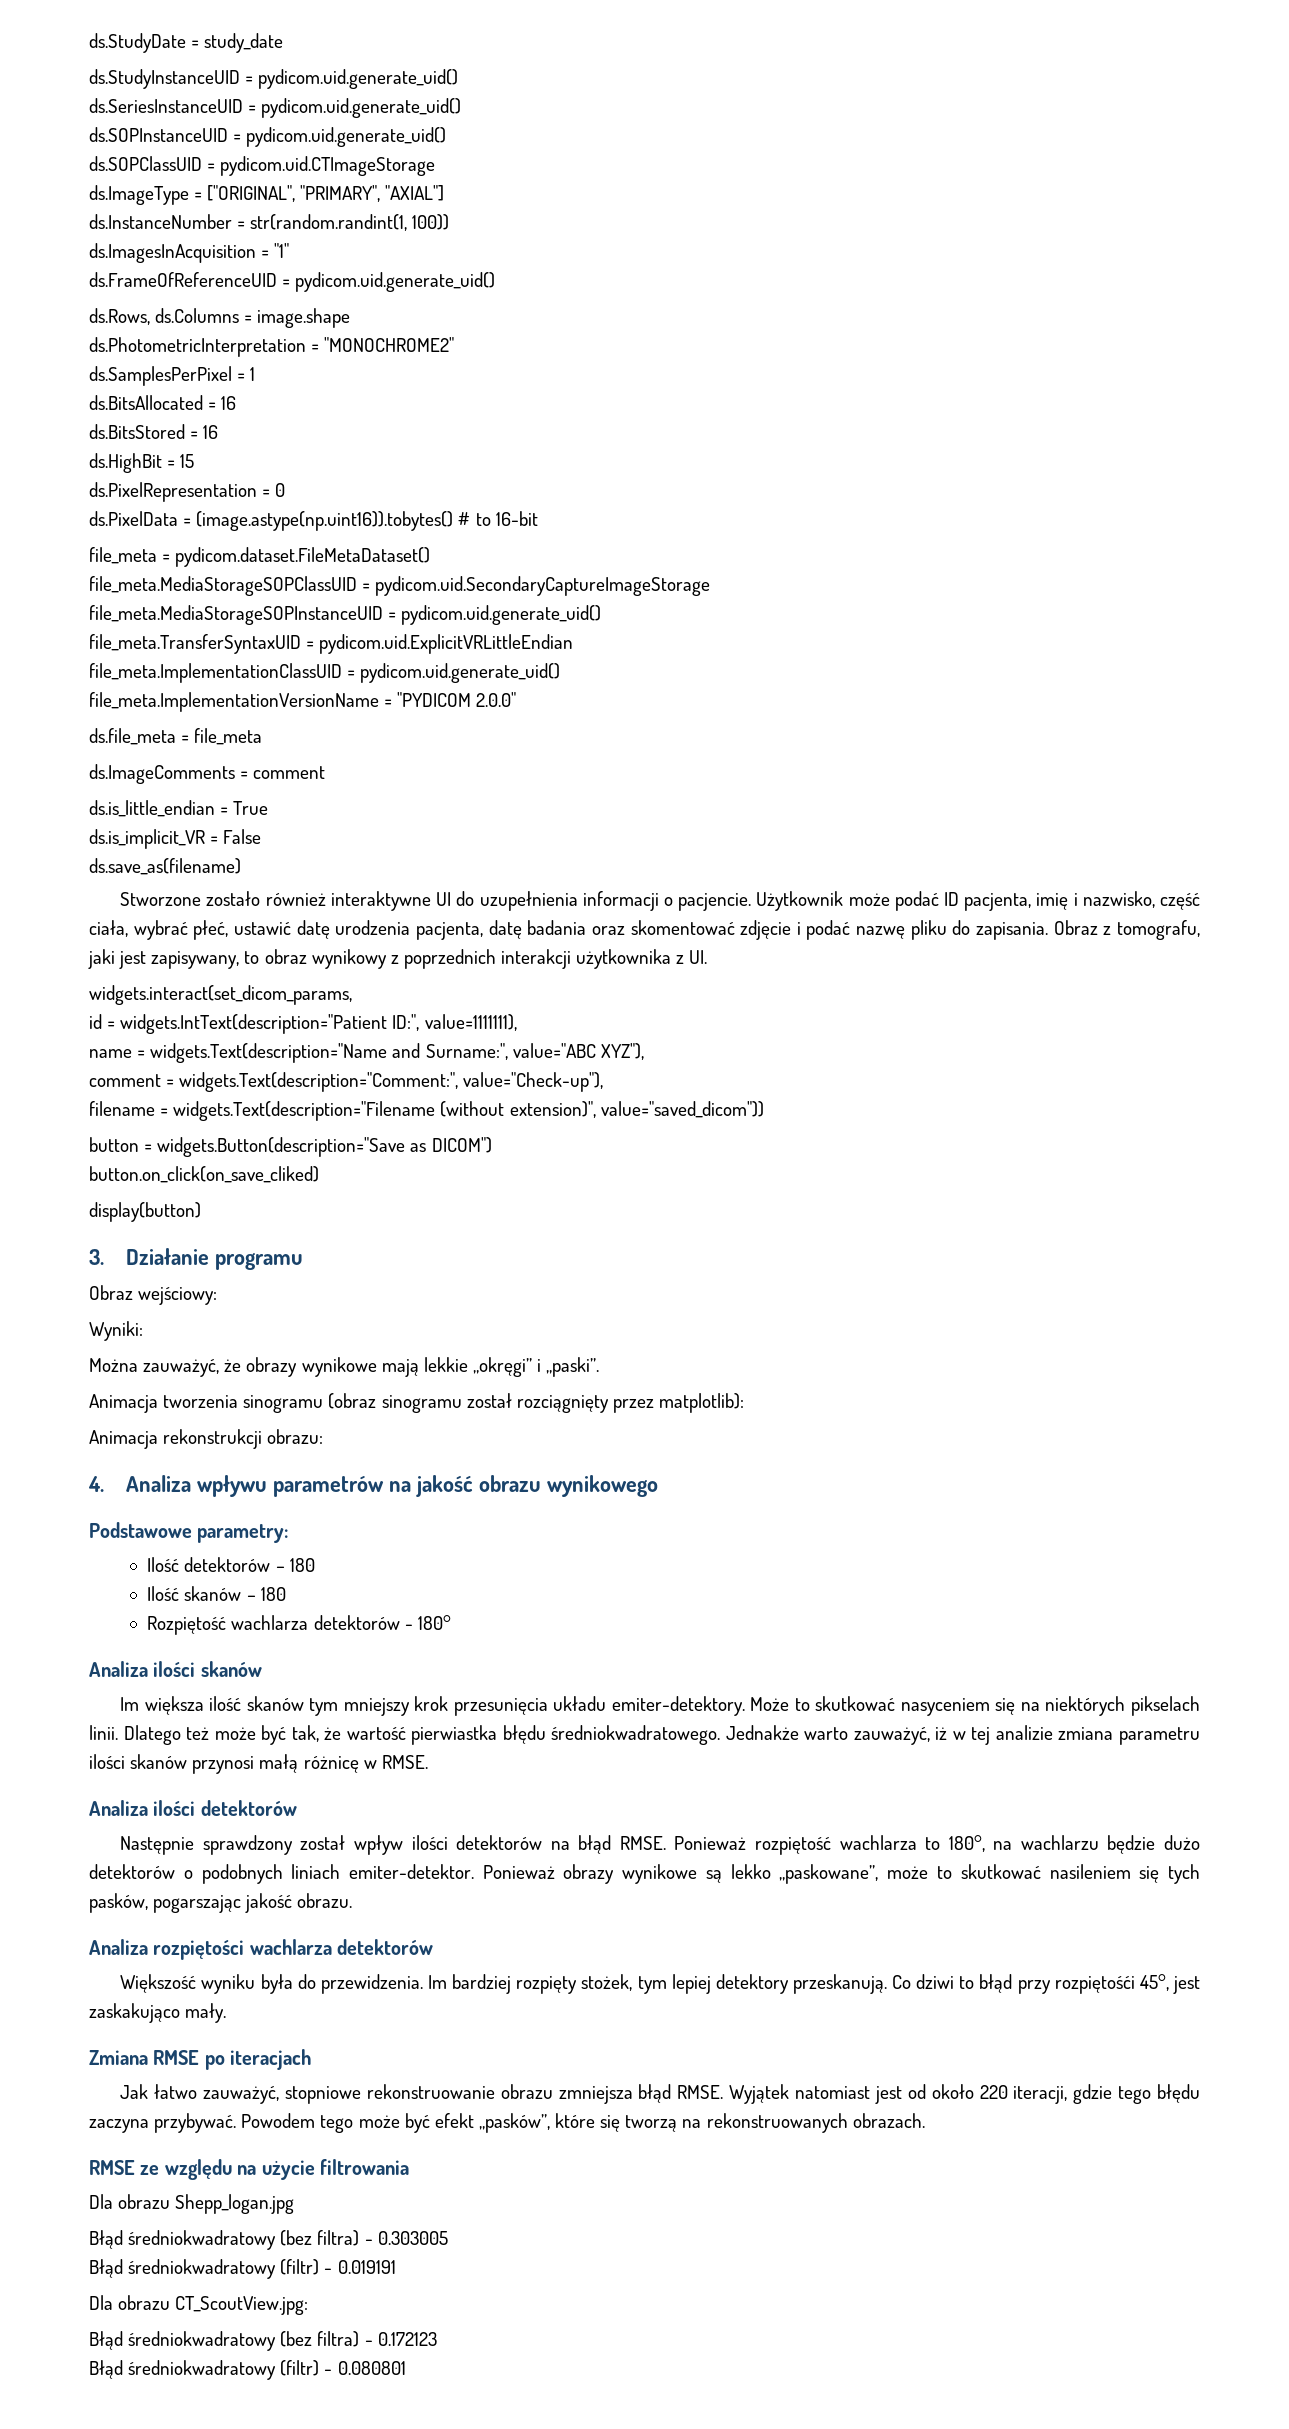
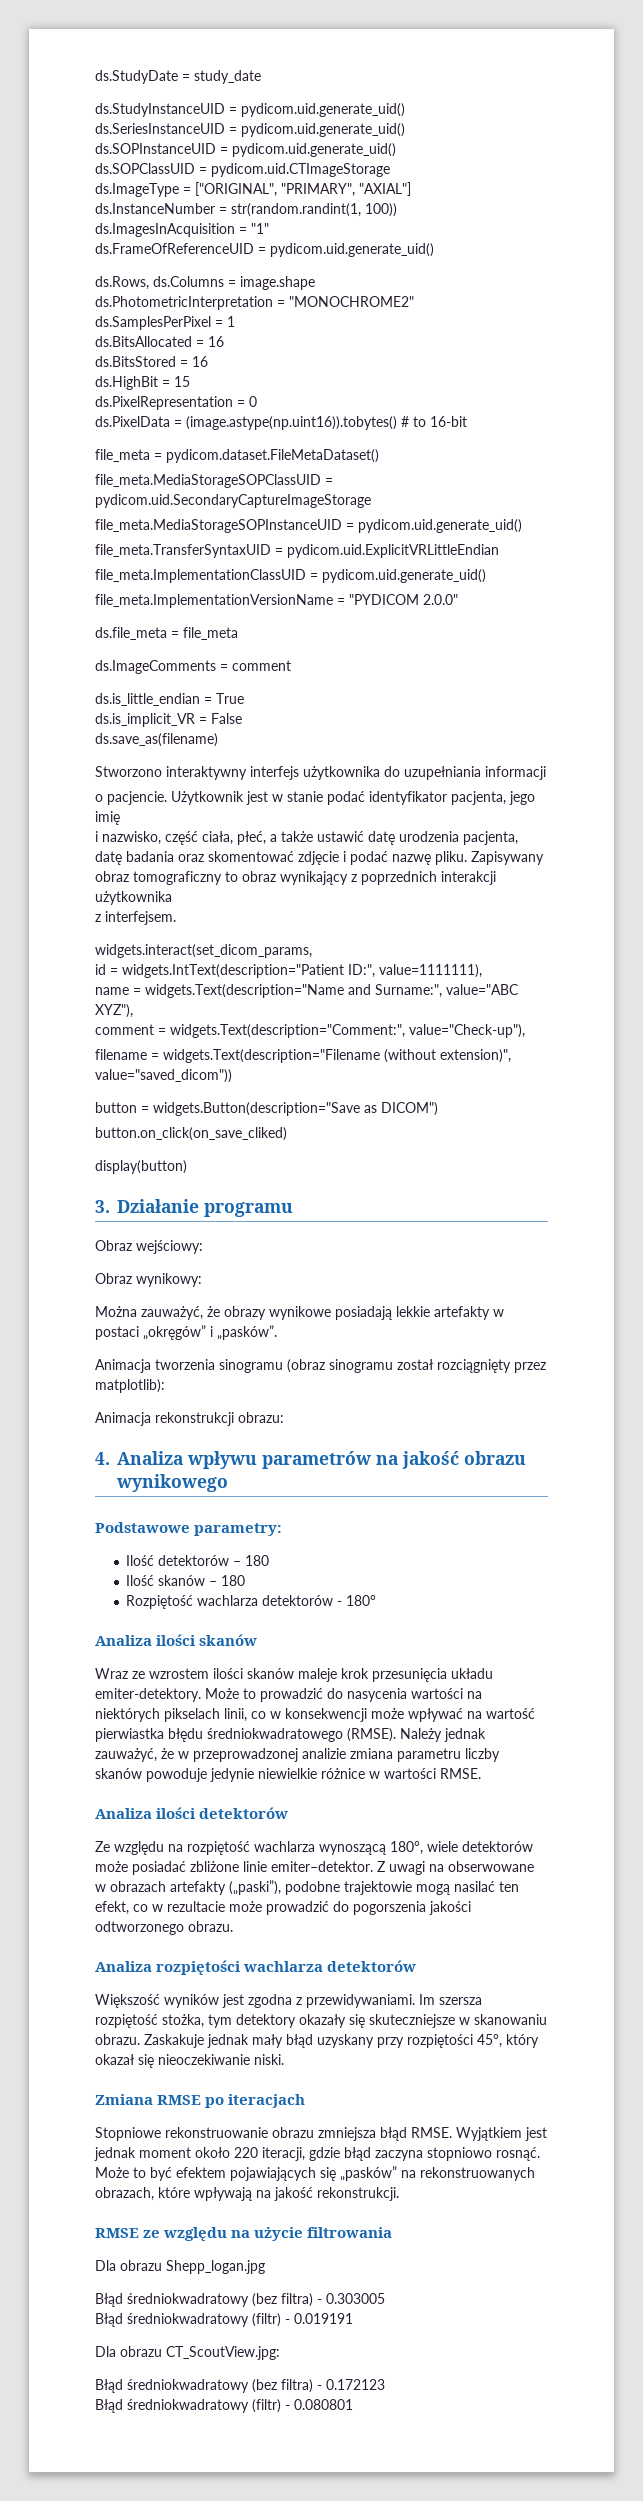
[120,891,578,911] Stworzone zostało również interaktywne UI do uzupełnienia -> [95,766,481,780] Stworzono interaktywny interfejs użytkownika do uzupełniania
(659, 901) none -> (546, 773) //
[848,891,1032,911] może podać ID pacjenta, -> [246,791,535,805] jest w stanie podać identyfikator pacjenta, jego
(1069, 901) none -> (120, 818) //
[133,920,229,940] wybrać płeć, -> [237,831,313,845] płeć, a także
[910,920,1200,940] [88,949,240,969] pliku do zapisania. Obraz z tomografu, jaki jest zapisywany, -> [435,851,544,865] [95,871,222,885] pliku. Zapisywany obraz tomograficzny
[311,949,387,969] wynikowy -> [280,871,348,885] wynikający
[676,950,708,964] z UI. -> [95,911,176,925] // z interfejsem.
[89,1321,143,1341] Wyniki: -> [95,1273,202,1287] Obraz wynikowy:
[381,1357,600,1377] mają lekkie „okręgi” i „paski”. -> [335,1306,504,1320] [95,1325,277,1340] posiadają lekkie artefakty w postaci „okręgów” i „pasków”.
[120,1696,410,1716] Im większa ilość skanów tym mniejszy -> [95,1668,337,1682] Wraz ze wzrostem ilości skanów maleje
[815,1696,1201,1716] [89,1725,1200,1745] [89,1754,428,1774] [89,1800,297,1816] [120,1835,1200,1855] [89,1864,1200,1884] [89,1893,293,1913] skutkować nasyceniem się na niektórych pikselach linii. Dlatego też może być tak, że wartość pierwiastka błędu średniokwadratowego. Jednakże warto zauważyć, iż w tej analizie zmiana parametru ilości skanów przynosi małą różnicę w RMSE. // Analiza ilości detektorów // Następnie sprawdzony został wpływ ilości detektorów na błąd RMSE. Ponieważ rozpiętość wachlarza to 180°, na wachlarzu będzie dużo detektorów o podobnych liniach emiter-detektor. Ponieważ obrazy wynikowe są lekko „paskowane”, może to skutkować nasileniem się tych pasków, pogarszając jakość -> [260,1688,482,1702] [95,1708,535,1722] [95,1728,486,1742] [95,1748,500,1762] [95,1768,481,1782] [95,1807,289,1819] [95,1841,533,1855] [95,1861,534,1875] [95,1880,519,1895] [95,1901,471,1915] [95,1921,184,1935] prowadzić do nasycenia wartości na niektórych pikselach linii, co w konsekwencji może wpływać na wartość pierwiastka błędu średniokwadratowego (RMSE). Należy jednak zauważyć, że w przeprowadzonej analizie zmiana parametru liczby skanów powoduje jedynie niewielkie różnice w wartości RMSE. // Analiza ilości detektorów // Ze względu na rozpiętość wachlarza wynoszącą 180°, wiele detektorów może posiadać zbliżone linie emiter–detektor. Z uwagi na obserwowane w obrazach artefakty („paski”), podobne trajektowie mogą nasilać ten efekt, co w rezultacie może prowadzić do pogorszenia jakości odtworzonego
[201,1974,1200,1994] [89,2003,227,2023] wyniku była do przewidzenia. Im bardziej rozpięty stożek, tym lepiej detektory przeskanują. Co dziwi to błąd przy rozpiętośći 45°, jest zaskakująco mały. -> [164,1994,482,2008] [95,2014,547,2028] [95,2034,539,2048] [95,2054,284,2068] wyników jest zgodna z przewidywaniami. Im szersza rozpiętość stożka, tym detektory okazały się skuteczniejsze w skanowaniu obrazu. Zaskakuje jednak mały błąd uzyskany przy rozpiętości 45°, który okazał się nieoczekiwanie niski.
[120,2084,361,2104] Jak łatwo zauważyć, stopniowe -> [95,2127,161,2141] Stopniowe
[729,2084,1201,2104] [89,2113,925,2133] Wyjątek natomiast jest od około 220 iteracji, gdzie tego błędu zaczyna przybywać. Powodem tego może być efekt „pasków”, które się tworzą na rekonstruowanych obrazach. -> [456,2127,547,2141] [94,2147,540,2161] [95,2166,535,2181] [95,2187,399,2201] Wyjątkiem jest jednak moment około 220 iteracji, gdzie błąd zaczyna stopniowo rosnąć. Może to być efektem pojawiających się „pasków” na rekonstruowanych obrazach, które wpływają na jakość rekonstrukcji.

